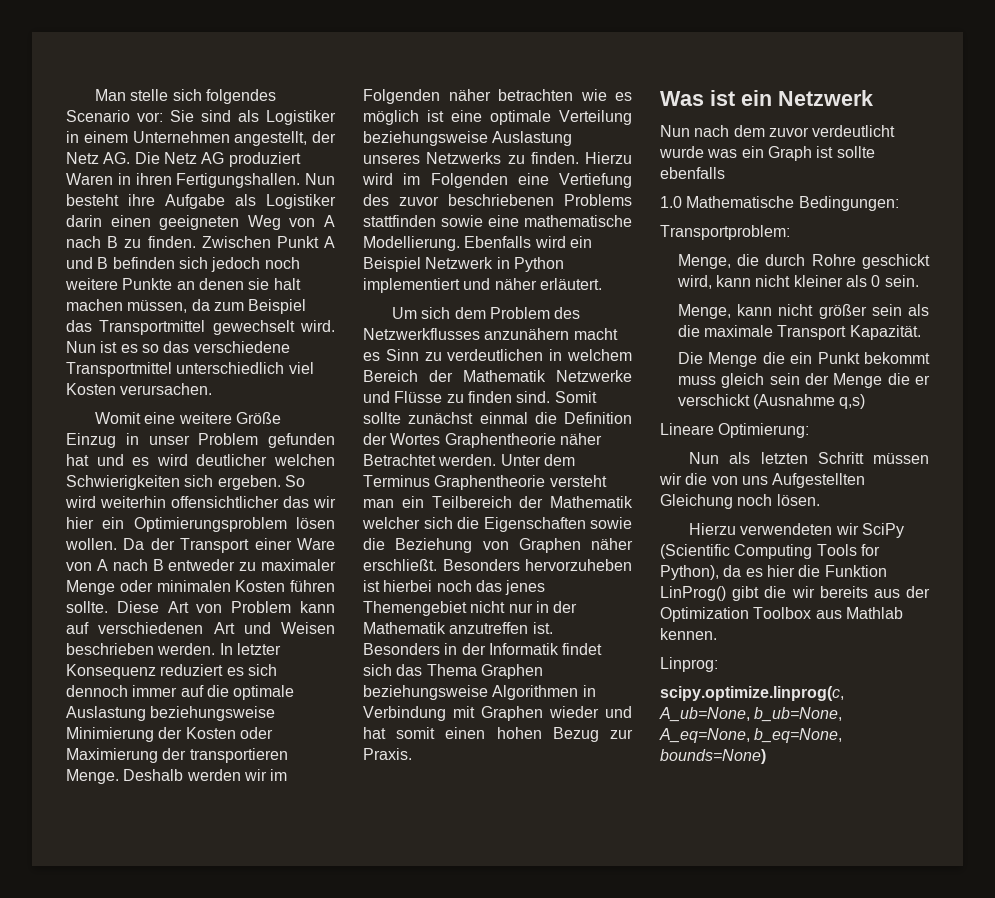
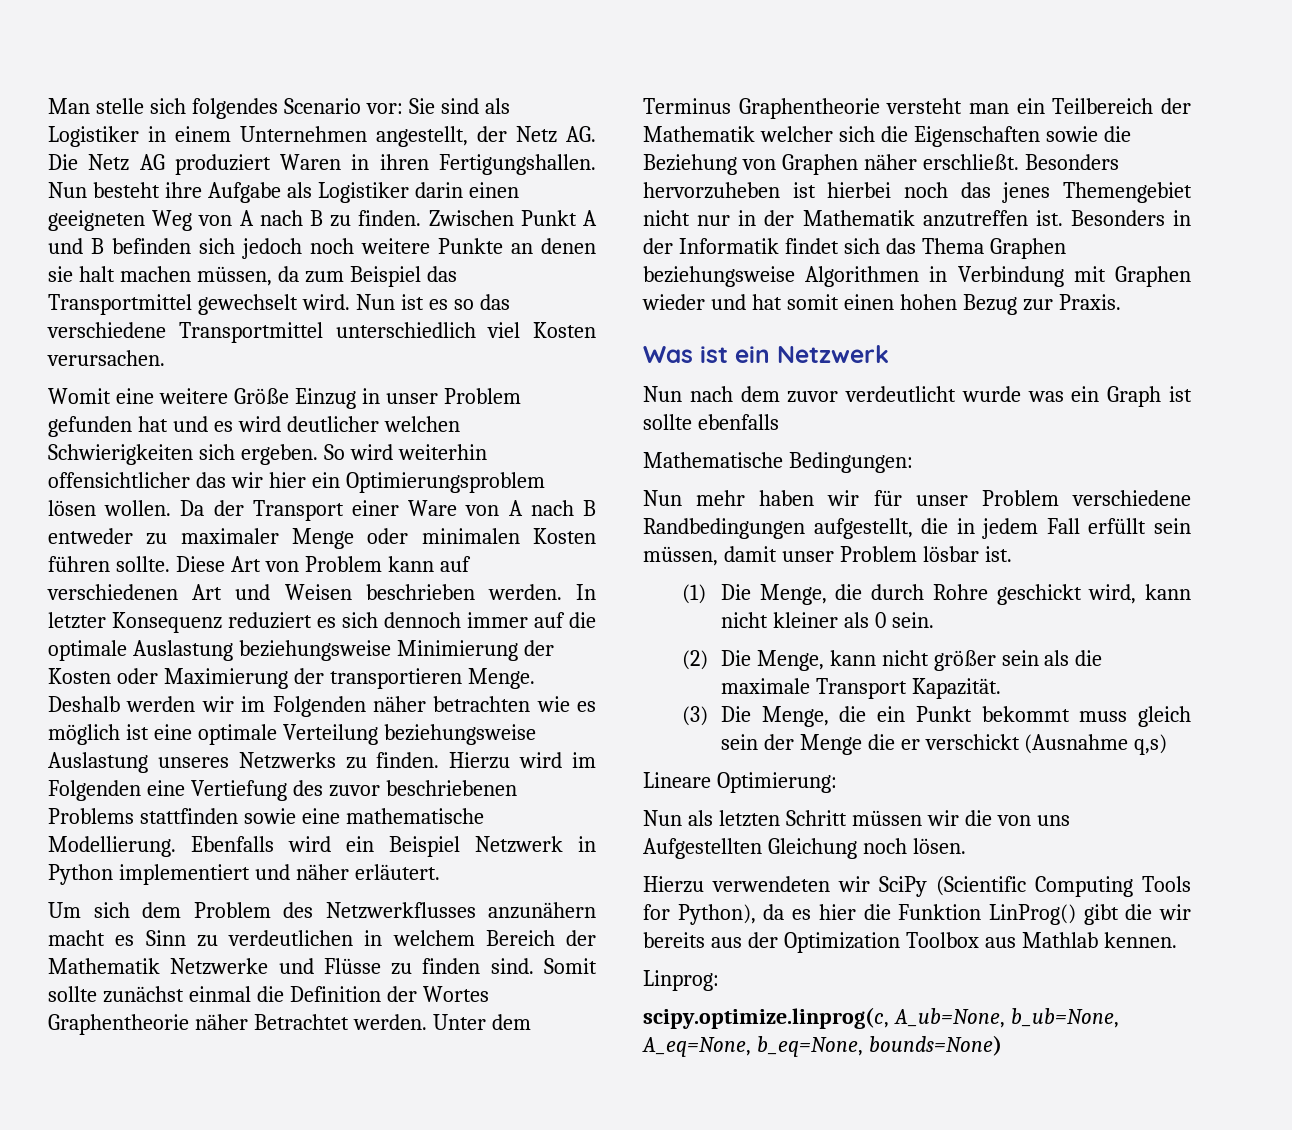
[660,196,682,208] 1.0 -> (779, 422) none
[660,225,790,240] Transportproblem: // -> [643,490,1191,506] [643,518,1191,539] [643,546,1012,566] [681,584,751,604] Nun mehr haben wir für unser Problem verschiedene Randbedingungen aufgestellt, die in jedem Fall erfüllt sein müssen, damit unser Problem lösbar ist. // (1) Die
(919, 281) none -> [681,650,751,670] (2) Die
[677,352,758,367] Die Menge -> [681,706,829,727] (3) Die Menge,

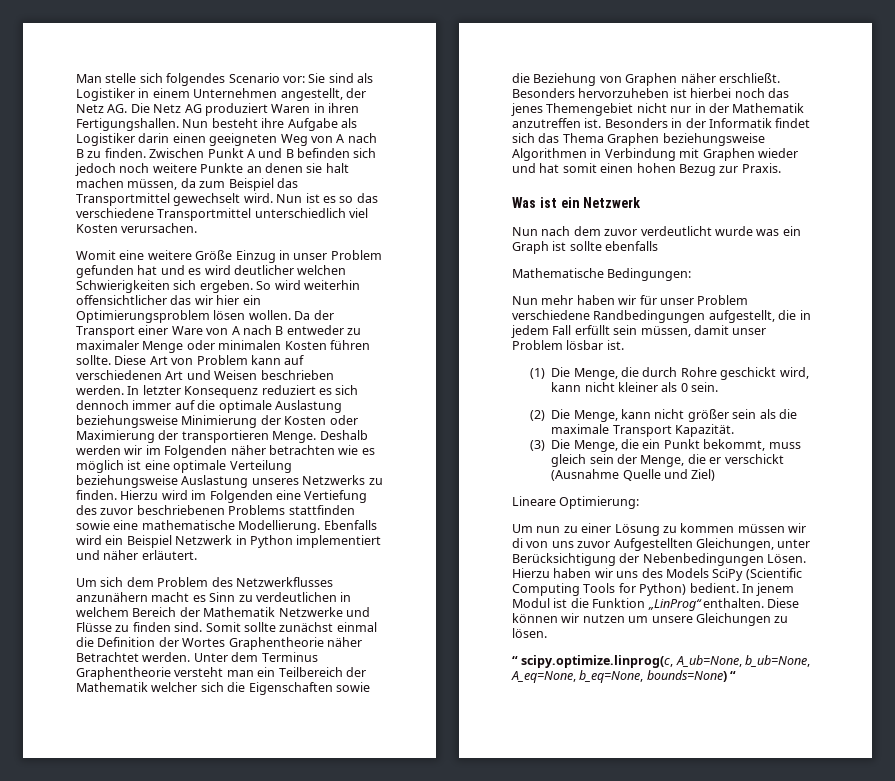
[981,706,1070,722] bekommt -> [703,439,766,451] bekommt,
[799,734,862,755] Menge -> [640,455,685,467] Menge,
[1134,734,1168,755] q,s) -> [622,469,716,481] Quelle und Ziel)
[643,810,847,827] Nun als letzten Schritt -> [512,523,735,536] Um nun zu einer Lösung zu kommen
[964,810,992,826] die -> [512,538,523,548] di
[643,838,966,859] [643,876,870,893] Aufgestellten Gleichung noch lösen. // Hierzu verwendeten wir -> [577,538,811,551] [512,553,807,566] [512,568,709,578] zuvor Aufgestellten Gleichungen, unter Berücksichtigung der Nebenbedingungen Lösen. Hierzu haben wir uns des Models
[677,904,1191,925] [643,932,1177,953] [643,970,719,991] Python), da es hier die Funktion LinProg() gibt die wir bereits aus der Optimization Toolbox aus Mathlab kennen. // Linprog: // -> [639,583,795,596] [512,598,800,611] [512,613,789,626] [512,628,547,638] [512,656,518,665] Python) bedient. In jenem Modul ist die Funktion „LinProg“ enthalten. Diese können wir nutzen um unsere Gleichungen zu lösen. // “
(1002, 1045) none -> [730,671,737,680] “

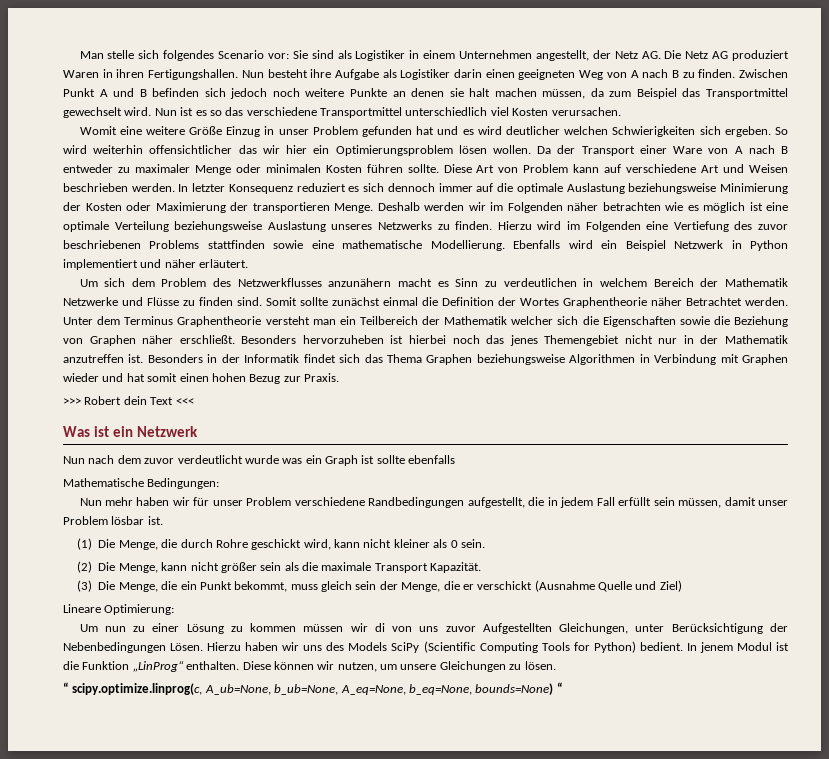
[76,370,162,380] verschiedenen -> [626,164,697,173] verschiedene
(781, 168) none -> [63,396,194,405] // >>> Robert dein Text <<<
[582,614,625,623] nutzen -> [337,662,377,672] nutzen,

